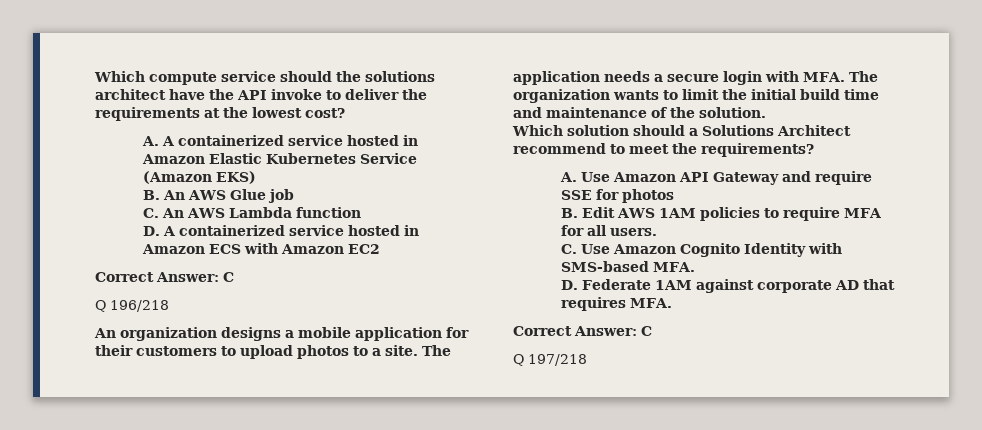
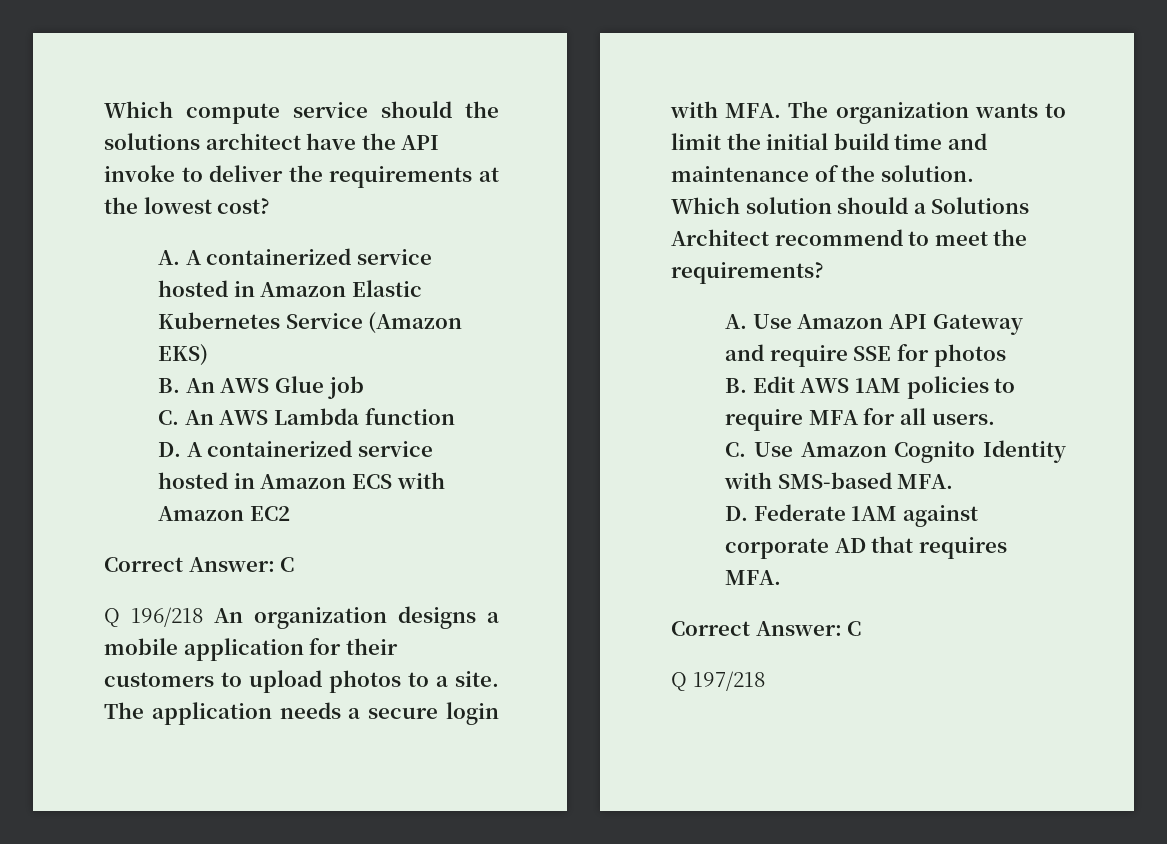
(169, 306) // -> (203, 617) none

